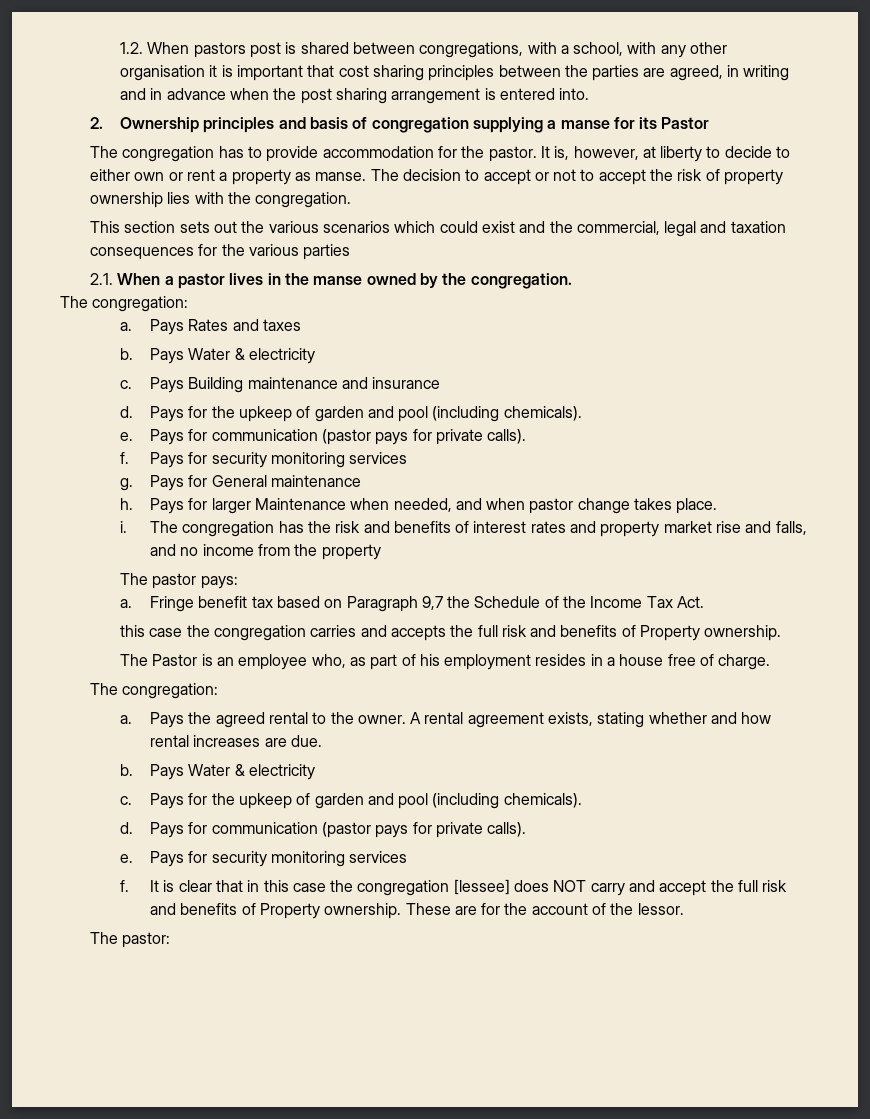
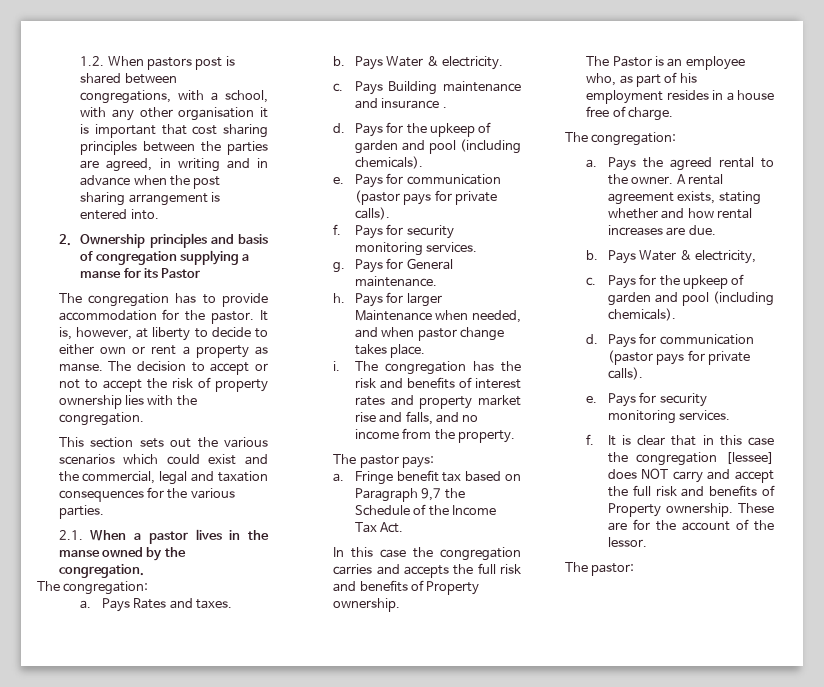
[303,244,351,260] parties -> [58,505,104,519] parties.
[262,319,301,331] [119,348,315,364] taxes // b. Pays Water & electricity -> [196,599,233,609] [333,56,504,70] taxes. // b. Pays Water & electricity.
(441, 383) none -> [442,107,447,108] .
[349,452,408,464] services -> [426,242,478,253] services.
[270,475,361,487] maintenance -> [354,276,437,287] maintenance.
[321,544,381,560] property -> [458,430,516,443] property.
(705, 602) none -> [333,547,345,557] In
[248,764,315,780] electricity -> [695,250,757,264] electricity,
[349,851,408,863] services -> [679,410,731,421] services.

